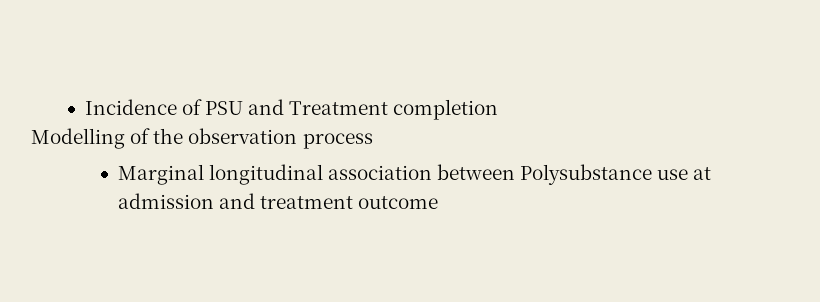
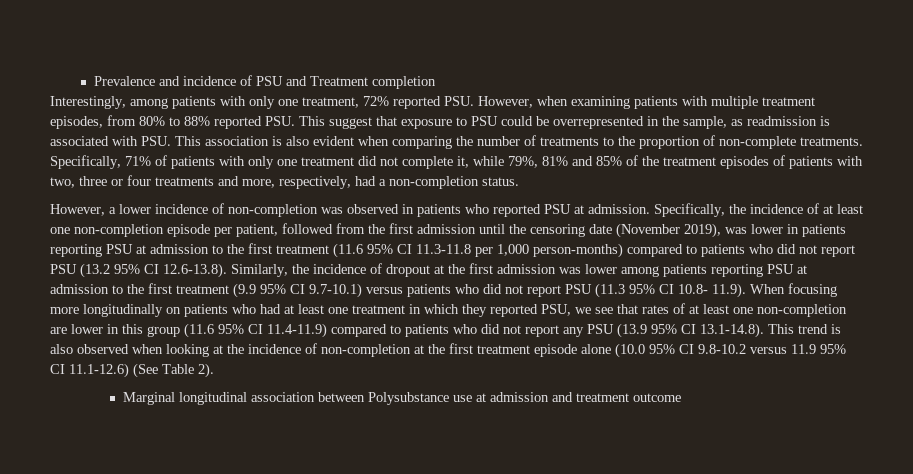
[84,99,177,115] Incidence -> [94,76,237,86] Prevalence and incidence
[31,128,373,149] Modelling of the observation process -> [50,96,815,109] [50,115,830,129] [50,135,863,149] [50,155,863,169] [50,175,519,189] [50,203,863,217] [50,223,846,238] [50,243,855,258] [50,263,807,278] [50,283,837,298] [50,303,847,317] [50,323,841,338] [50,343,846,358] [50,363,214,378] Interestingly, among patients with only one treatment, 72% reported PSU. However, when examining patients with multiple treatment episodes, from 80% to 88% reported PSU. This suggest that exposure to PSU could be overrepresented in the sample, as readmission is associated with PSU. This association is also evident when comparing the number of treatments to the proportion of non-complete treatments. Specifically, 71% of patients with only one treatment did not complete it, while 79%, 81% and 85% of the treatment episodes of patients with two, three or four treatments and more, respectively, had a non-completion status. // However, a lower incidence of non-completion was observed in patients who reported PSU at admission. Specifically, the incidence of at least one non-completion episode per patient, followed from the first admission until the censoring date (November 2019), was lower in patients reporting PSU at admission to the first treatment (11.6 95% CI 11.3-11.8 per 1,000 person-months) compared to patients who did not report PSU (13.2 95% CI 12.6-13.8). Similarly, the incidence of dropout at the first admission was lower among patients reporting PSU at admission to the first treatment (9.9 95% CI 9.7-10.1) versus patients who did not report PSU (11.3 95% CI 10.8- 11.9). When focusing more longitudinally on patients who had at least one treatment in which they reported PSU, we see that rates of at least one non-completion are lower in this group (11.6 95% CI 11.4-11.9) compared to patients who did not report any PSU (13.9 95% CI 13.1-14.8). This trend is also observed when looking at the incidence of non-completion at the first treatment episode alone (10.0 95% CI 9.8-10.2 versus 11.9 95% CI 11.1-12.6) (See Table 2).

